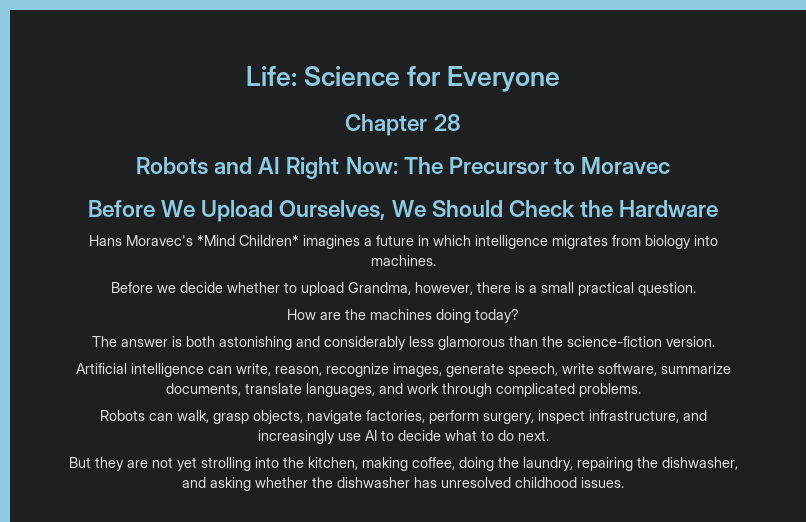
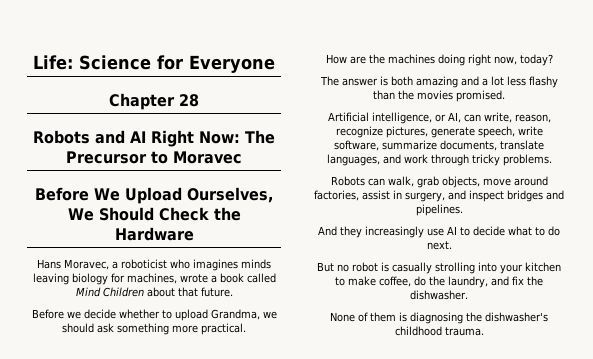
[125,235,718,249] [370,255,436,266] Moravec's *Mind Children* imagines a future in which intelligence migrates from biology into machines. -> [64,259,271,271] [32,273,276,285] [75,287,233,297] Moravec, a roboticist who imagines minds leaving biology for machines, wrote a book called Mind Children about that future.
[414,282,696,296] however, there is a small practical question. -> [262,311,277,319] [62,323,246,335] we should ask something more practical.
(471, 316) none -> [467,54,517,66] right now,
[218,336,715,350] [75,363,204,377] astonishing and considerably less glamorous than the science-fiction version. // Artificial intelligence -> [415,76,558,88] [373,90,505,102] [327,112,461,124] amazing and a lot less flashy than the movies promised. // Artificial intelligence, or AI,
[392,363,442,377] images, -> [385,126,428,138] pictures,
[495,383,575,397] complicated -> [471,154,500,166] tricky
[212,410,707,424] grasp objects, navigate factories, perform surgery, inspect infrastructure, and -> [416,176,548,188] [314,190,564,202] [415,204,463,216] [318,226,362,238] grab objects, move around factories, assist in surgery, and inspect bridges and pipelines. // And they
[94,457,738,471] [182,477,624,491] they are not yet strolling into the kitchen, making coffee, doing the laundry, repairing the dishwasher, and asking whether the dishwasher has unresolved childhood issues. -> [337,262,561,274] [335,276,543,288] [410,290,468,300] [330,312,548,324] [394,326,484,336] no robot is casually strolling into your kitchen to make coffee, do the laundry, and fix the dishwasher. // None of them is diagnosing the dishwasher's childhood trauma.

